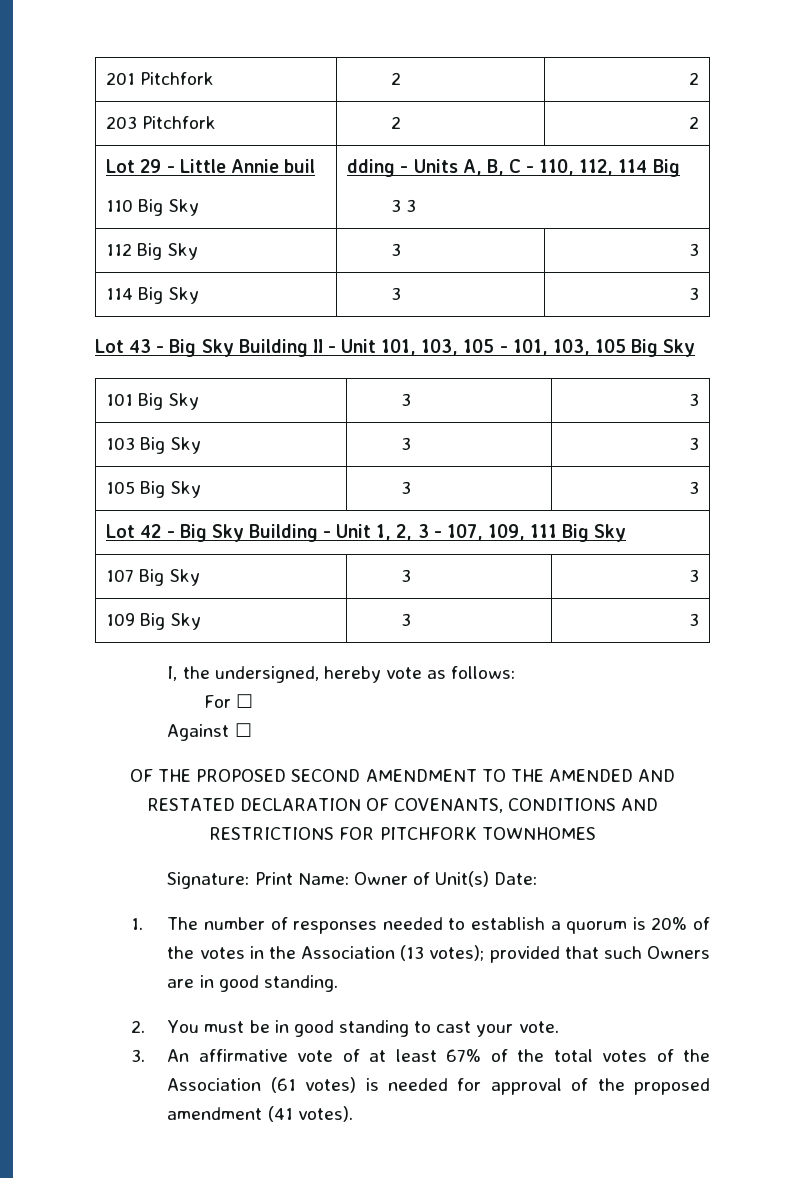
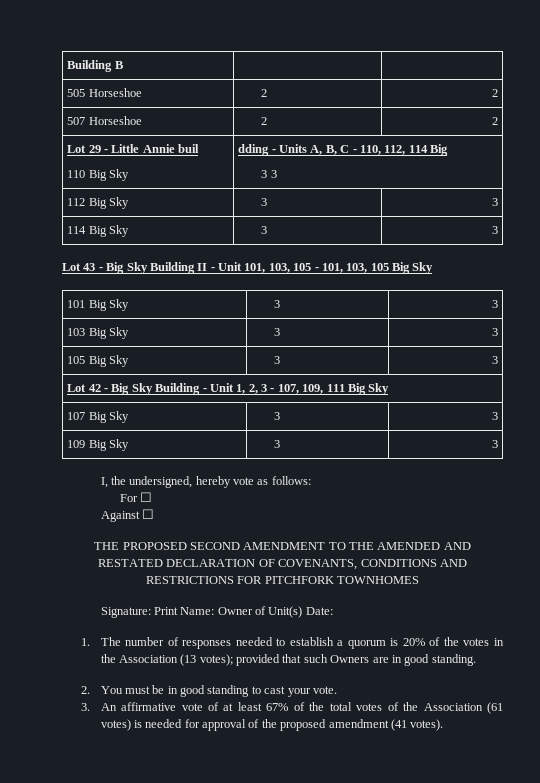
[106,72,215,85] [390,72,401,85] [688,72,699,85] [106,116,217,129] 201 Pitchfork | 2 | 2 // 203 Pitchfork -> [67,60,123,72] [67,88,142,97] [261,89,268,97] [491,89,498,97] [67,116,142,125] Building B | | // 505 Horseshoe | 2 | 2 // 507 Horseshoe
[129,769,153,782] OF -> (154, 514) none

